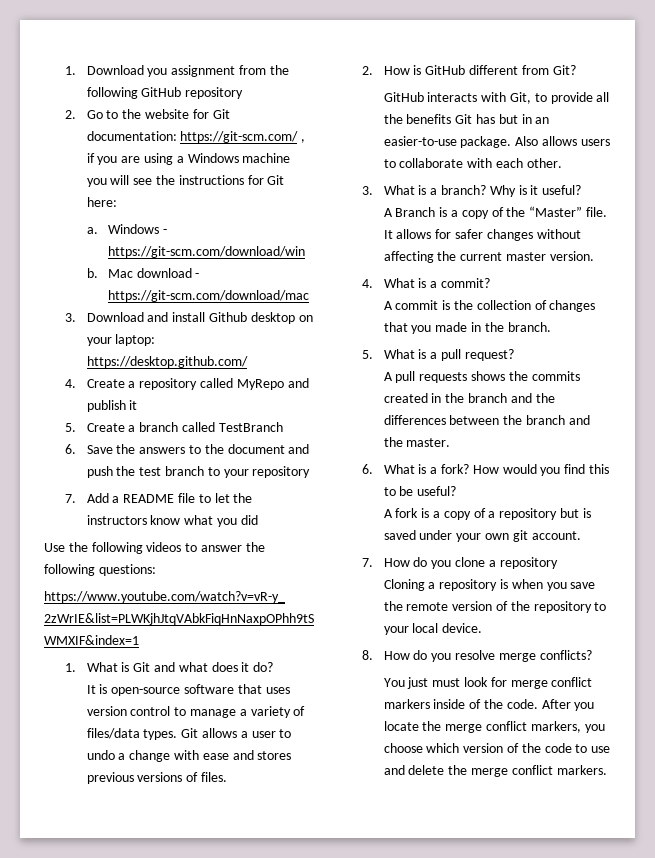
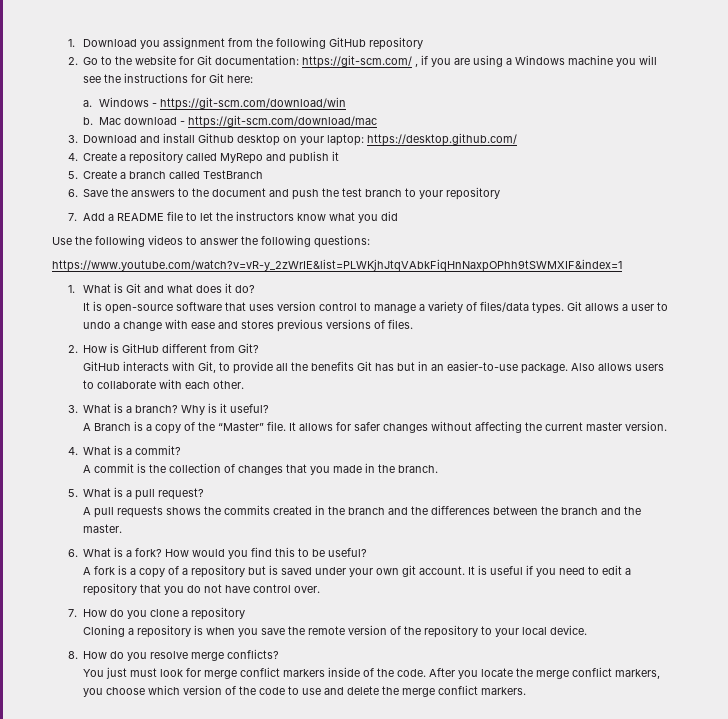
(581, 535) none -> [468,565,632,577] [83,583,321,596] It is useful if you need to edit a repository that you do not have control over.

